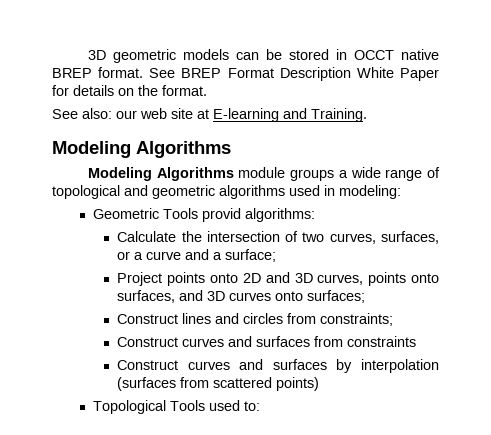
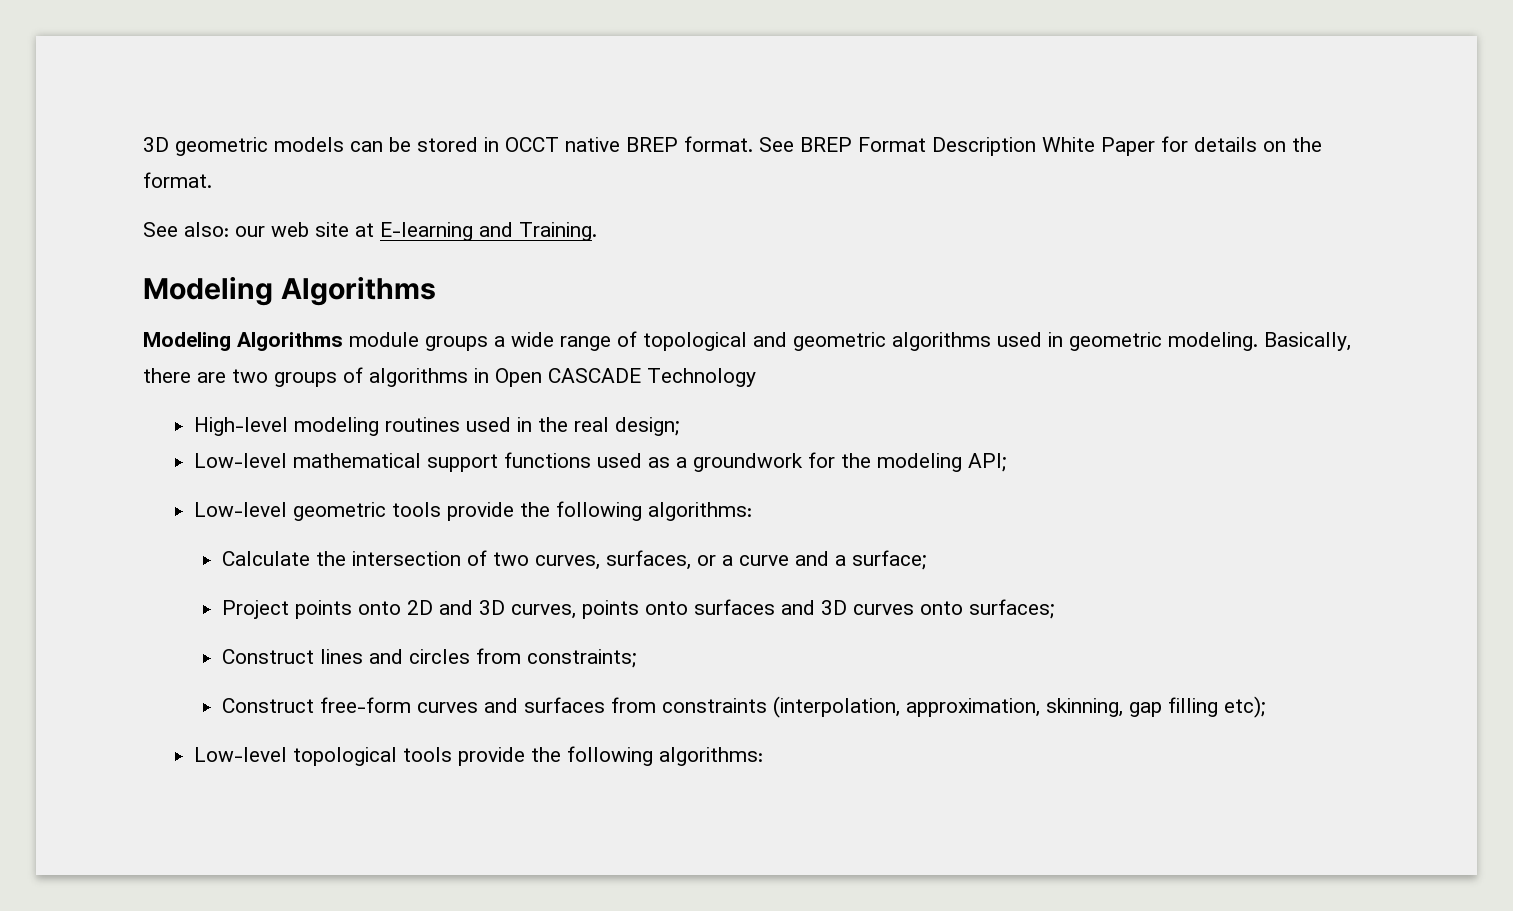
[339,185,401,199] [92,208,241,222] modeling: // Geometric Tools provid -> [1069,332,1351,351] [143,367,756,387] [193,417,679,436] [193,452,1006,472] [193,501,642,521] geometric modeling. Basically, there are two groups of algorithms in Open CASCADE Technology // High-level modeling routines used in the real design; // Low-level mathematical support functions used as a groundwork for the modeling API; // Low-level geometric tools provide the following
[117,290,176,303] surfaces, -> [693,599,775,615] surfaces
(179, 342) none -> [319,697,411,713] free-form
[117,359,440,373] [117,377,320,391] [92,400,260,414] // Construct curves and surfaces by interpolation (surfaces from scattered points) // Topological Tools used to: -> [772,696,1265,718] [193,746,763,766] (interpolation, approximation, skinning, gap filling etc); // Low-level topological tools provide the following algorithms:

